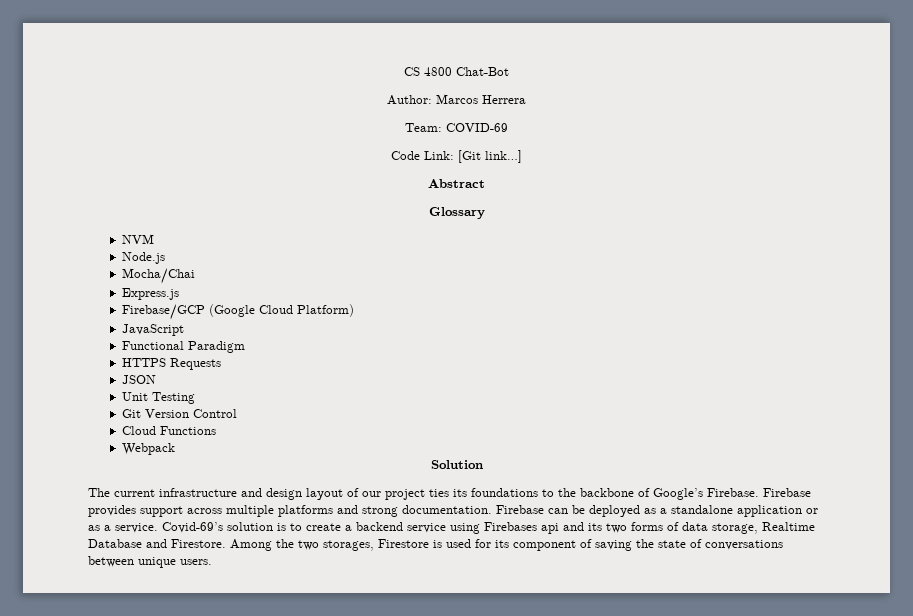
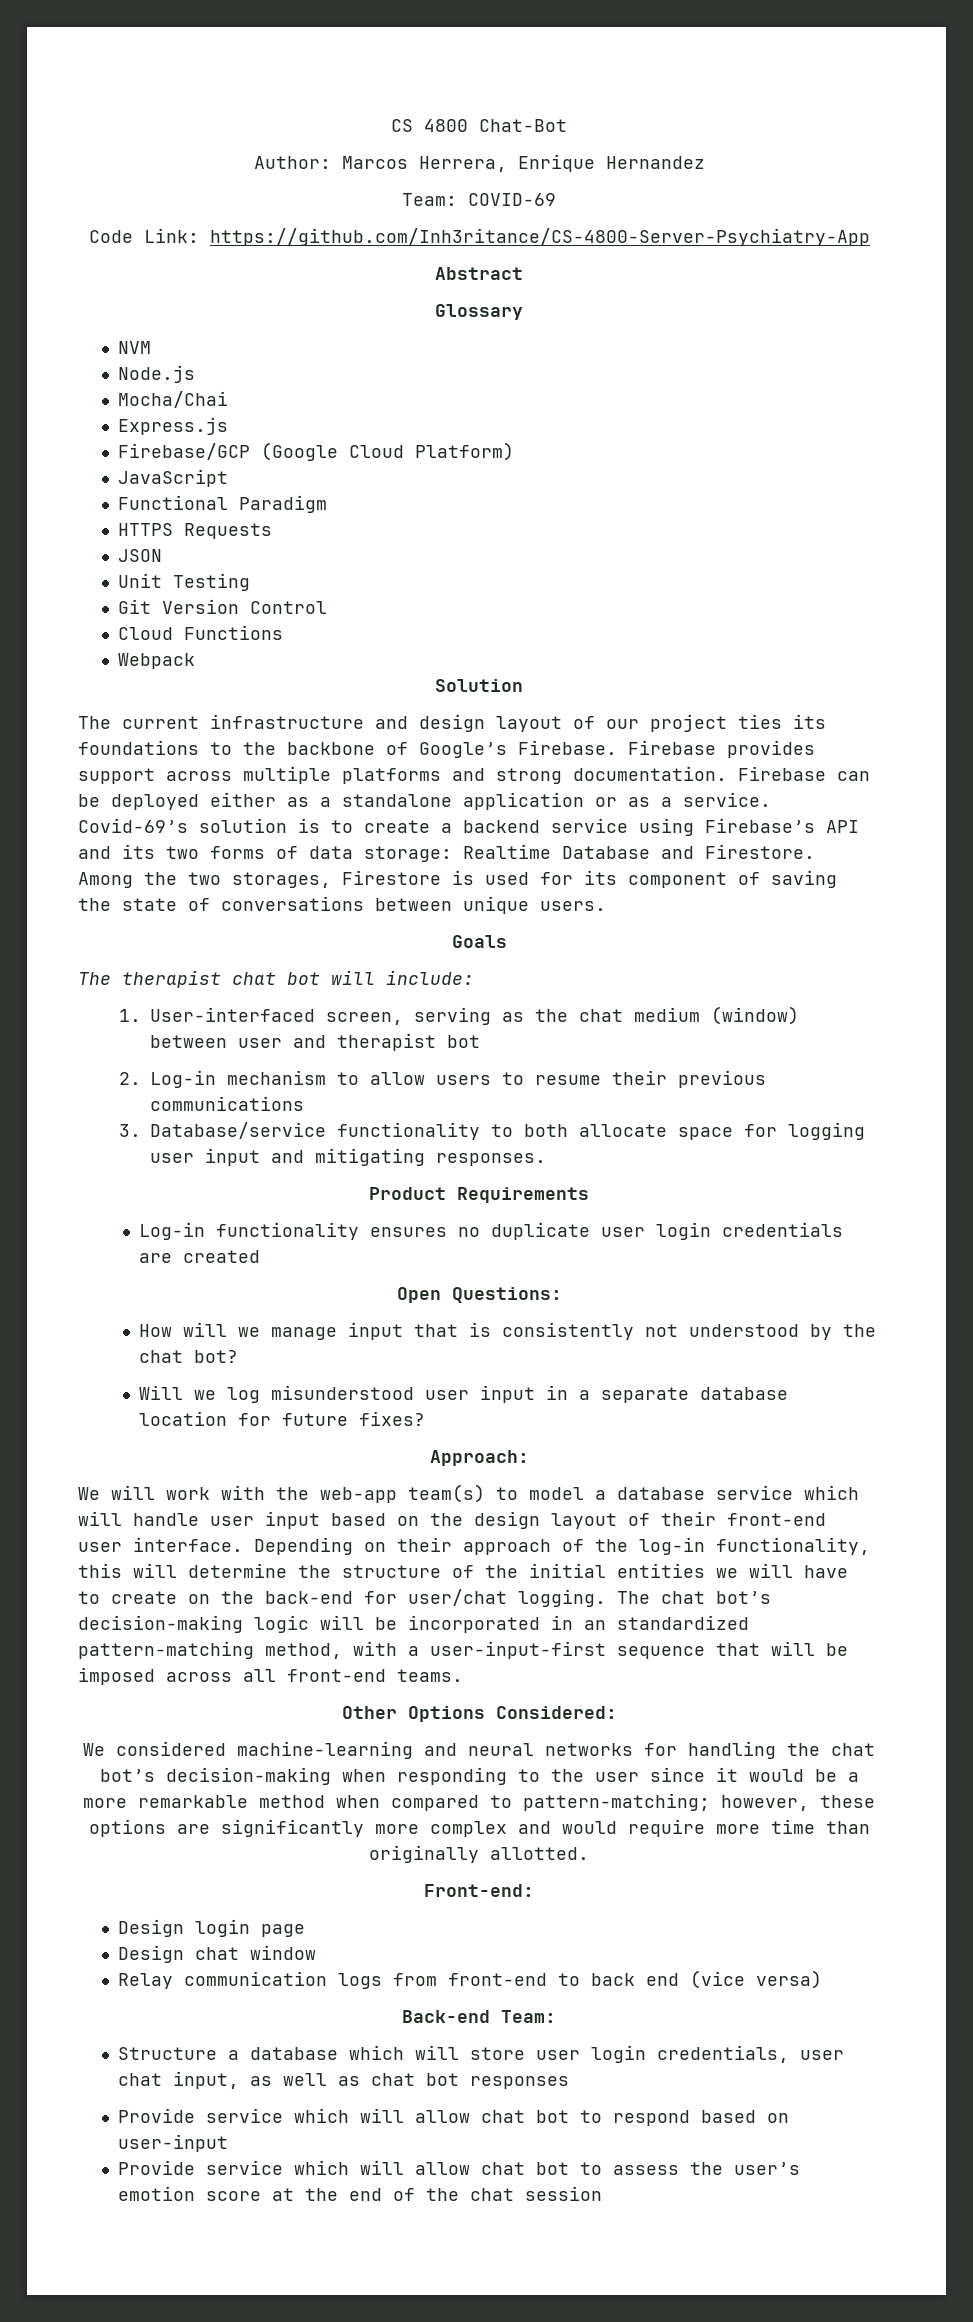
[482,95,526,104] Herrera -> [418,154,705,172] Herrera, Enrique Hernandez
[458,150,522,163] [Git link…] -> [209,228,870,246] https://github.com/Inh3ritance/CS-4800-Server-Psychiatry-App
(640, 511) none -> [210,792,276,807] either
[484,522,559,534] Firebases api -> [705,818,859,833] Firebase’s API
[712,523,758,534] storage, -> [364,846,452,862] storage:
(212, 562) none -> [451,935,507,948] [78,970,474,988] [119,1006,800,1025] [150,1033,481,1051] [119,1070,767,1088] [150,1096,305,1111] [119,1122,866,1140] [150,1148,547,1166] [369,1187,589,1203] [138,1222,843,1240] [138,1250,260,1263] [396,1287,562,1303] [138,1322,876,1340] [138,1350,238,1363] [138,1385,788,1403] [138,1411,425,1426] [429,1450,529,1466] [78,1484,859,1503] [78,1511,826,1529] [78,1537,870,1555] [78,1563,848,1578] [78,1589,771,1607] [78,1615,749,1633] [78,1641,848,1659] [78,1667,463,1685] [341,1706,617,1722] [83,1741,875,1759] [99,1767,859,1785] [83,1793,875,1811] [88,1819,870,1837] [369,1845,589,1863] [424,1884,534,1897] [118,1919,306,1937] [118,1945,317,1963] [118,1970,823,1989] [402,2010,556,2023] [118,2045,845,2063] [118,2071,570,2089] [118,2108,790,2126] [118,2134,229,2152] [118,2160,801,2175] [118,2186,603,2201] // Goals // The therapist chat bot will include: // 1. User-interfaced screen, serving as the chat medium (window) between user and therapist bot // 2. Log-in mechanism to allow users to resume their previous communications // 3. Database/service functionality to both allocate space for logging user input and mitigating responses. // Product Requirements // Log-in functionality ensures no duplicate user login credentials are created // Open Questions: // How will we manage input that is consistently not understood by the chat bot? // Will we log misunderstood user input in a separate database location for future fixes? // Approach: // We will work with the web-app team(s) to model a database service which will handle user input based on the design layout of their front-end user interface. Depending on their approach of the log-in functionality, this will determine the structure of the initial entities we will have to create on the back-end for user/chat logging. The chat bot’s decision-making logic will be incorporated in an standardized pattern-matching method, with a user-input-first sequence that will be imposed across all front-end teams. // Other Options Considered: // We considered machine-learning and neural networks for handling the chat bot’s decision-making when responding to the user since it would be a more remarkable method when compared to pattern-matching; however, these options are significantly more complex and would require more time than originally allotted. // Front-end: // Design login page // Design chat window // Relay communication logs from front-end to back end (vice versa) // Back-end Team: // Structure a database which will store user login credentials, user chat input, as well as chat bot responses // Provide service which will allow chat bot to respond based on user-input // Provide service which will allow chat bot to assess the user’s emotion score at the end of the chat session

